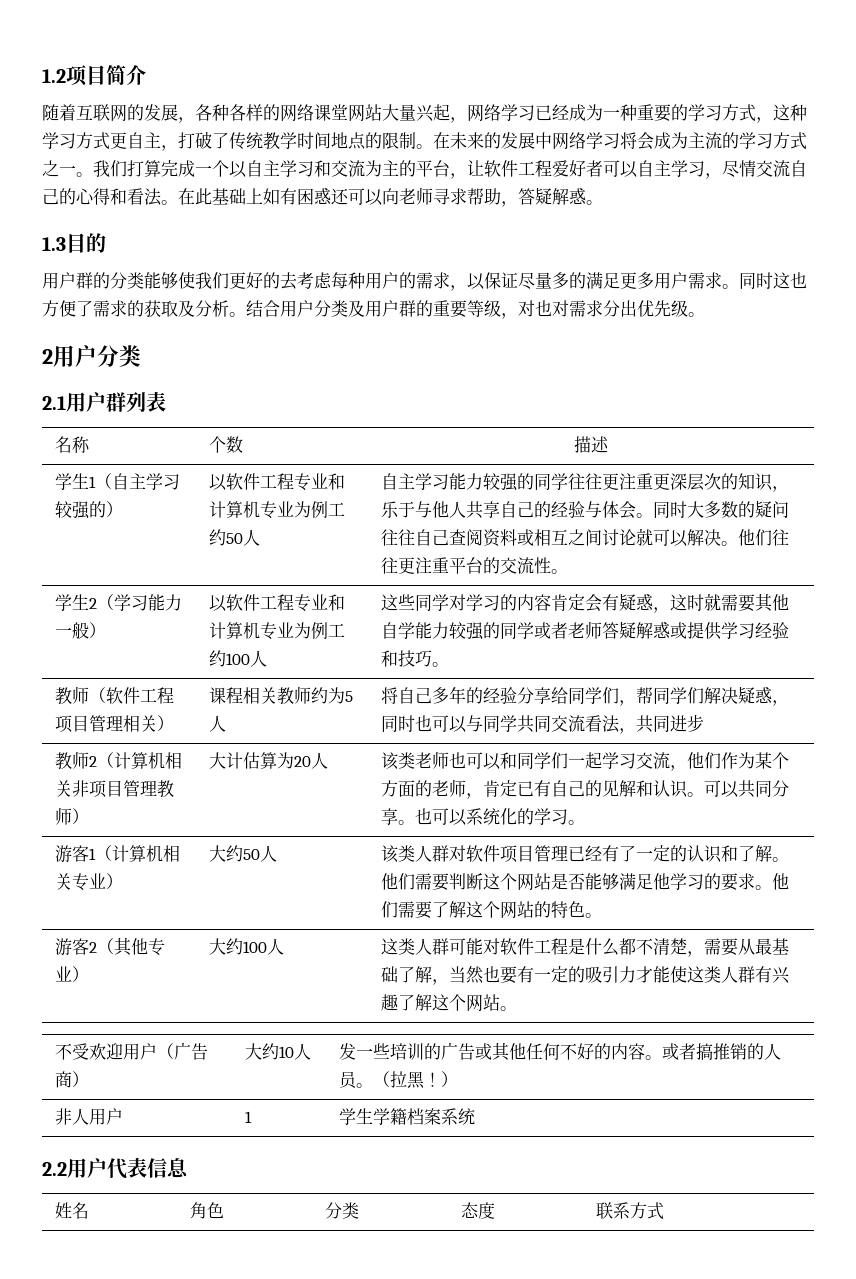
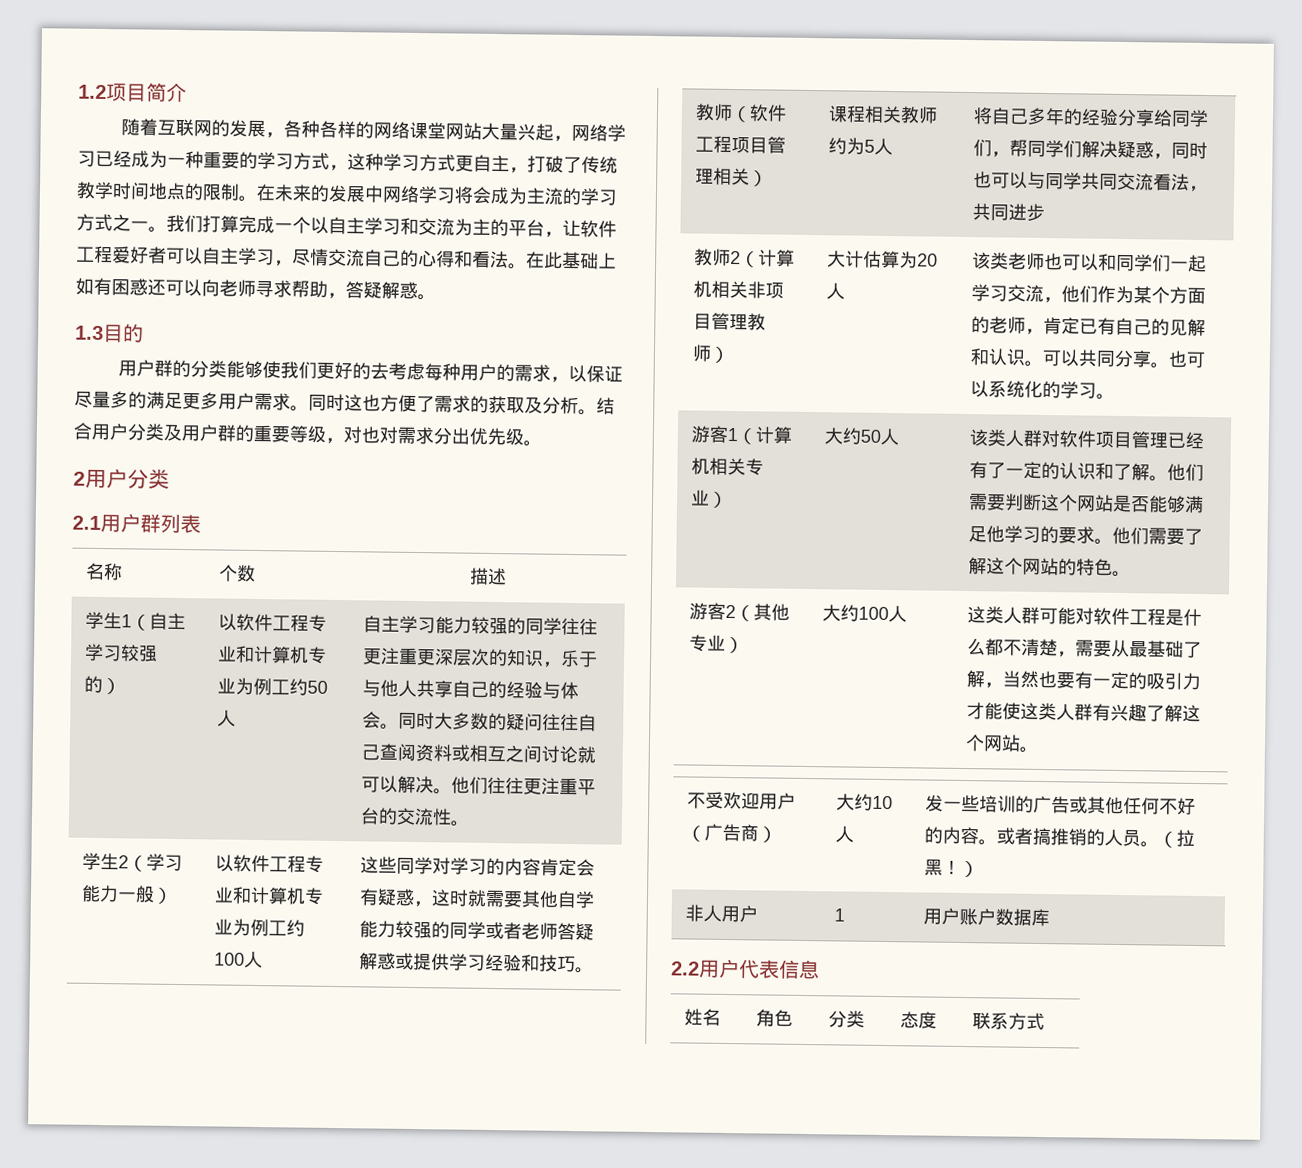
[338,1108,475,1125] 学生学籍档案系统 -> [923,907,1051,927] 用户账户数据库

